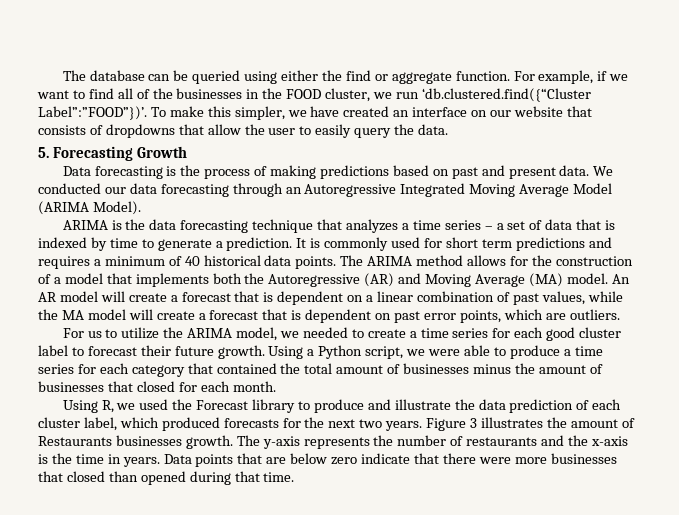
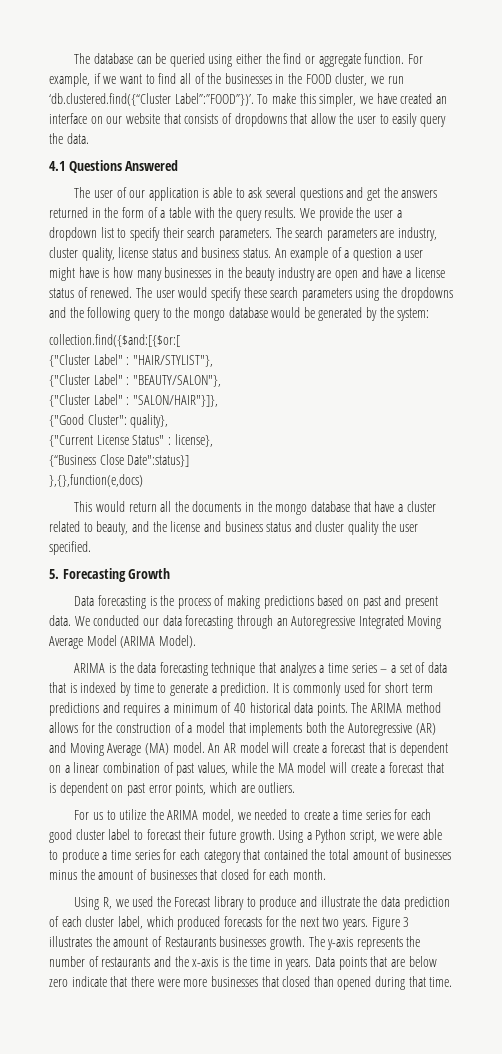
(449, 129) none -> [49,160,179,173] [74,187,438,201] [49,207,402,221] [49,227,438,241] [49,247,424,261] [49,267,445,281] [49,287,453,301] [49,307,430,321] [49,334,180,347] [49,354,213,367] [49,374,221,387] [49,394,218,407] [49,414,169,428] [49,434,213,447] [49,454,190,467] [49,474,143,487] [74,501,436,515] [49,521,419,535] [49,541,91,555] // 4.1 Questions Answered // The user of our application is able to ask several questions and get the answers returned in the form of a table with the query results. We provide the user a dropdown list to specify their search parameters. The search parameters are industry, cluster quality, license status and business status. An example of a question a user might have is how many businesses in the beauty industry are open and have a license status of renewed. The user would specify these search parameters using the dropdowns and the following query to the mongo database would be generated by the system: // collection.find({$and:[{$or:[ // {"Cluster Label" : "HAIR/STYLIST"}, // {"Cluster Label" : "BEAUTY/SALON"}, // {"Cluster Label" : "SALON/HAIR"}]}, // {"Good Cluster": quality}, // {"Current License Status" : license}, // {“Business Close Date":status}] // },{},function(e,docs) // This would return all the documents in the mongo database that have a cluster related to beauty, and the license and business status and cluster quality the user specified.

